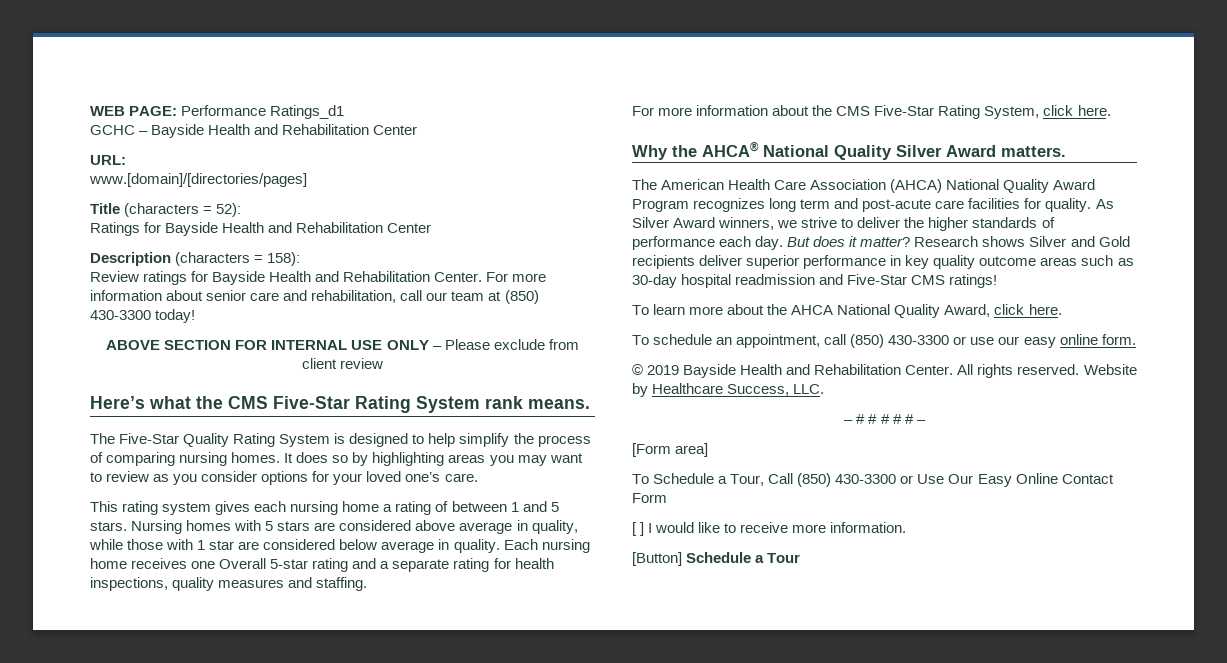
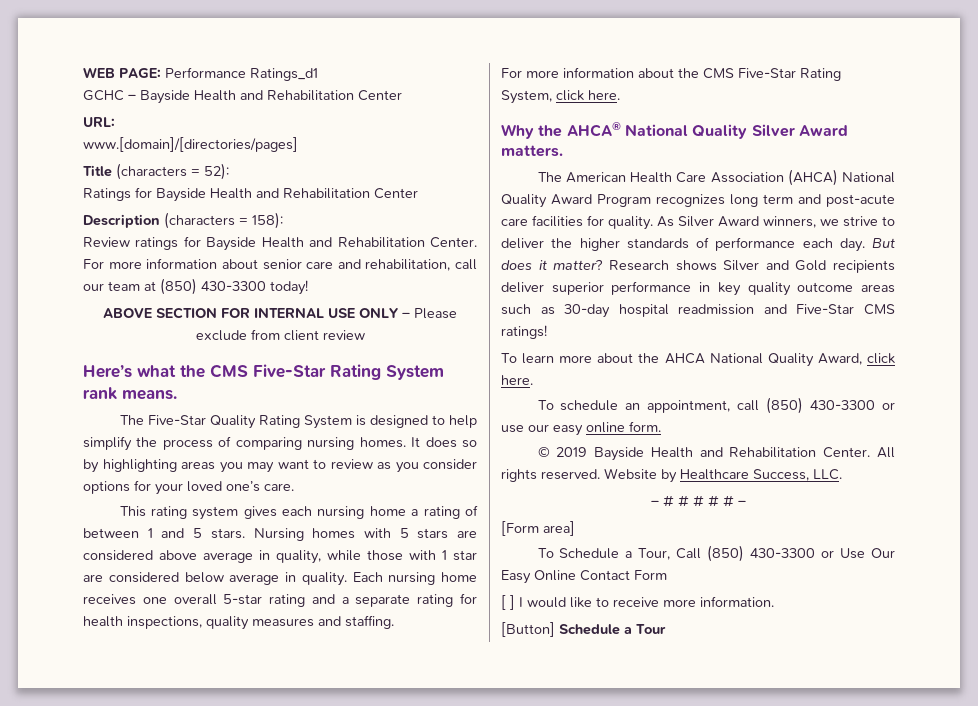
[219,558,267,569] Overall -> [173,594,217,605] overall

